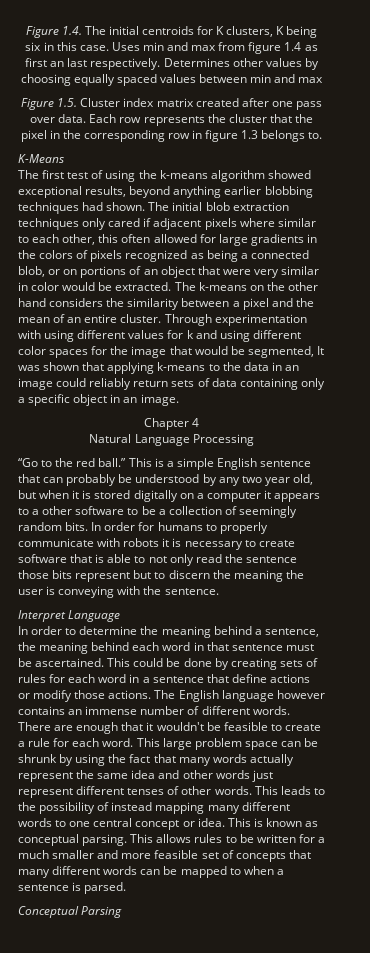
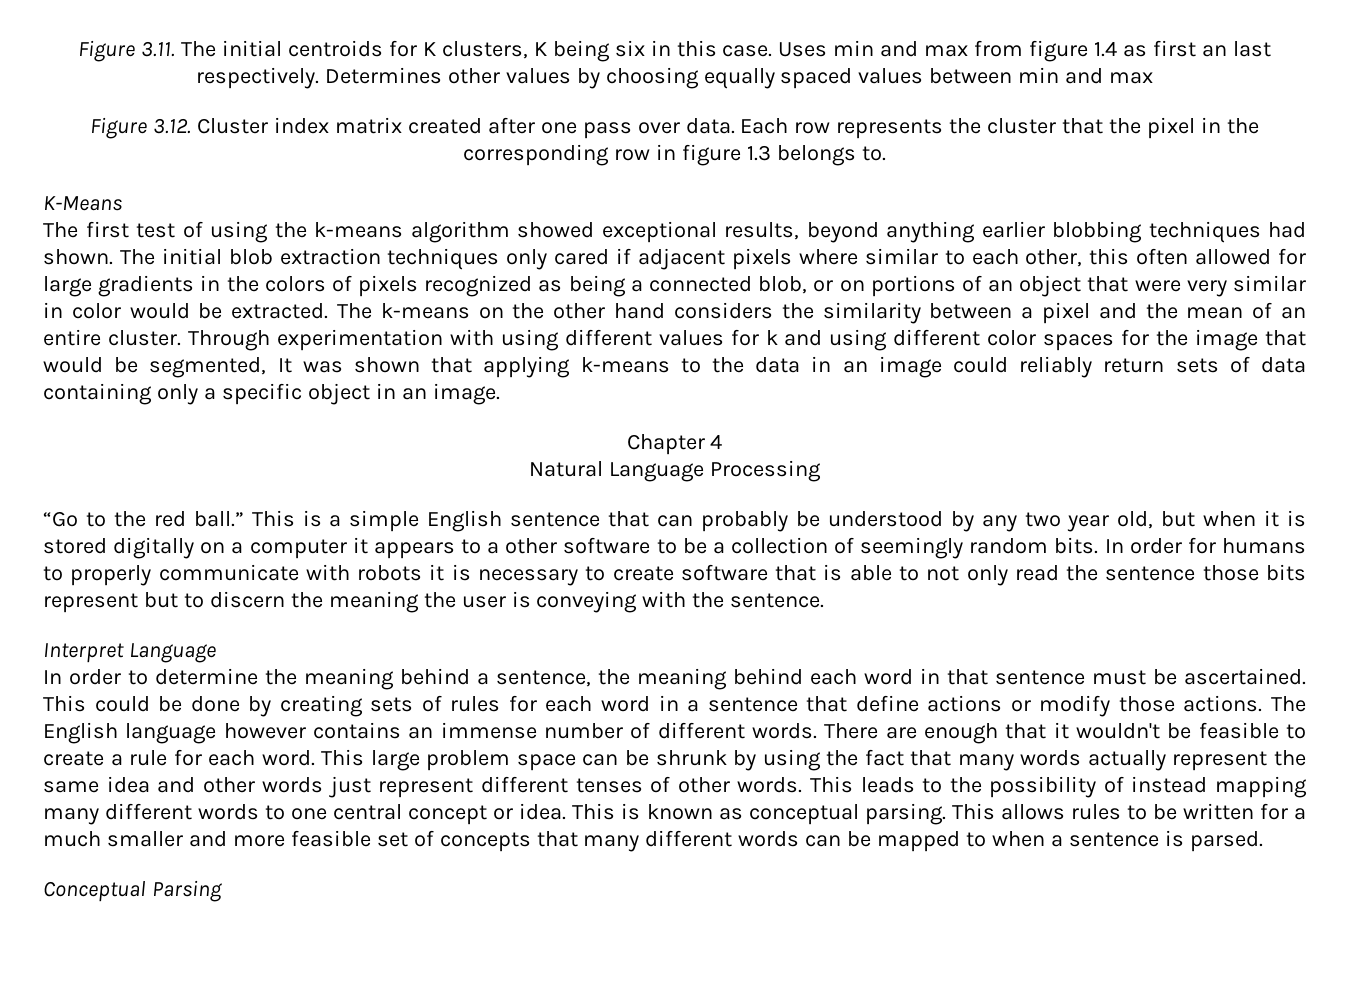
[25,26,82,38] Figure 1.4. -> [78,40,176,62] Figure 3.11.
[57,98,78,107] 1.5. -> [153,118,192,134] 3.12.

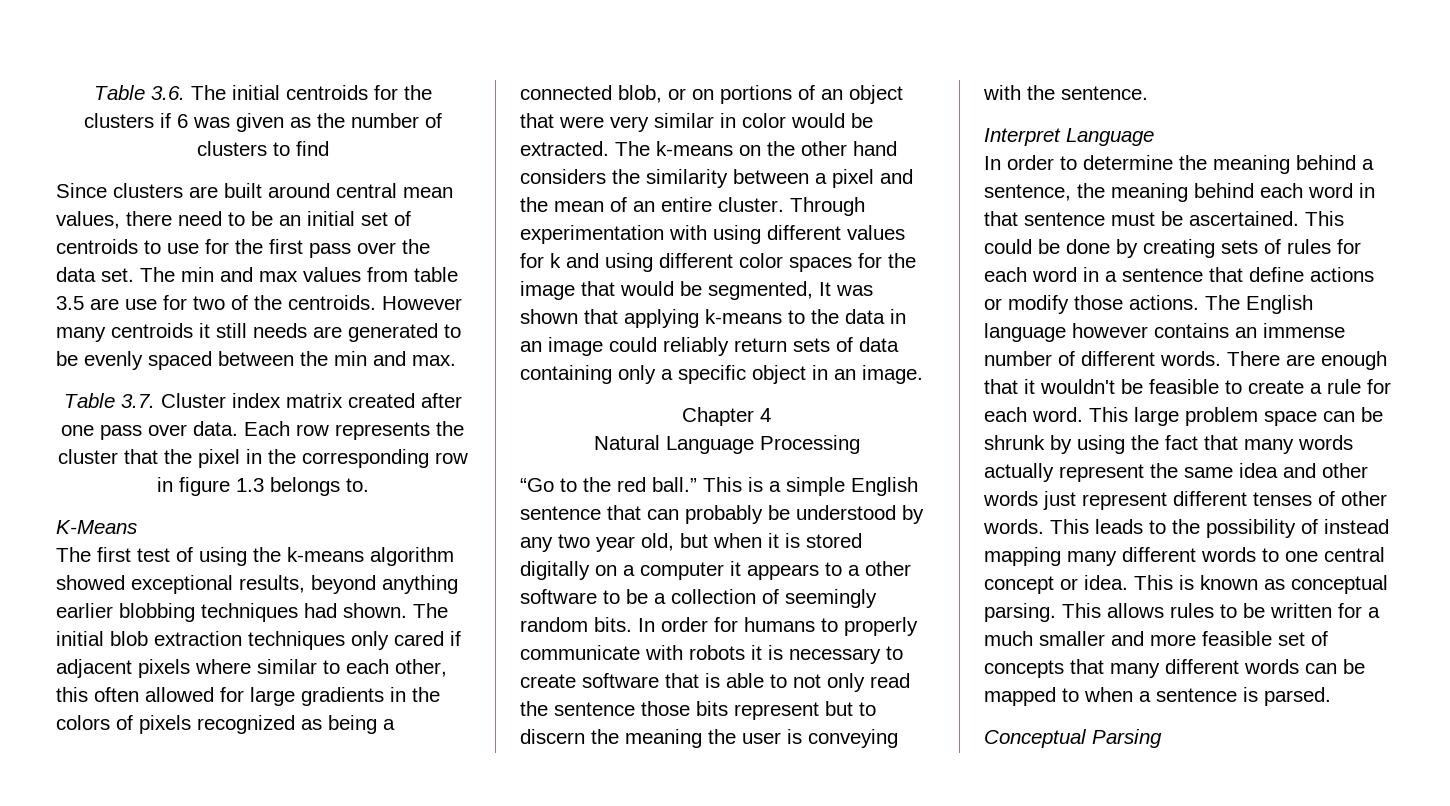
[78,40,176,62] Figure 3.11. -> [93,85,185,100] Table 3.6.
[422,40,1271,62] [195,67,1154,89] [90,117,192,139] K clusters, K being six in this case. Uses min and max from figure 1.4 as first an last respectively. Determines other values by choosing equally spaced values between min and max // Figure 3.12. -> [403,85,432,100] [83,113,442,132] [196,141,329,156] [56,183,453,198] [56,211,411,229] [56,239,430,258] [56,267,458,282] [56,295,462,310] [56,323,461,342] [56,351,456,370] [63,393,155,408] the clusters if 6 was given as the number of clusters to find // Since clusters are built around central mean values, there need to be an initial set of centroids to use for the first pass over the data set. The min and max values from table 3.5 are use for two of the centroids. However many centroids it still needs are generated to be evenly spaced between the min and max. // Table 3.7.

